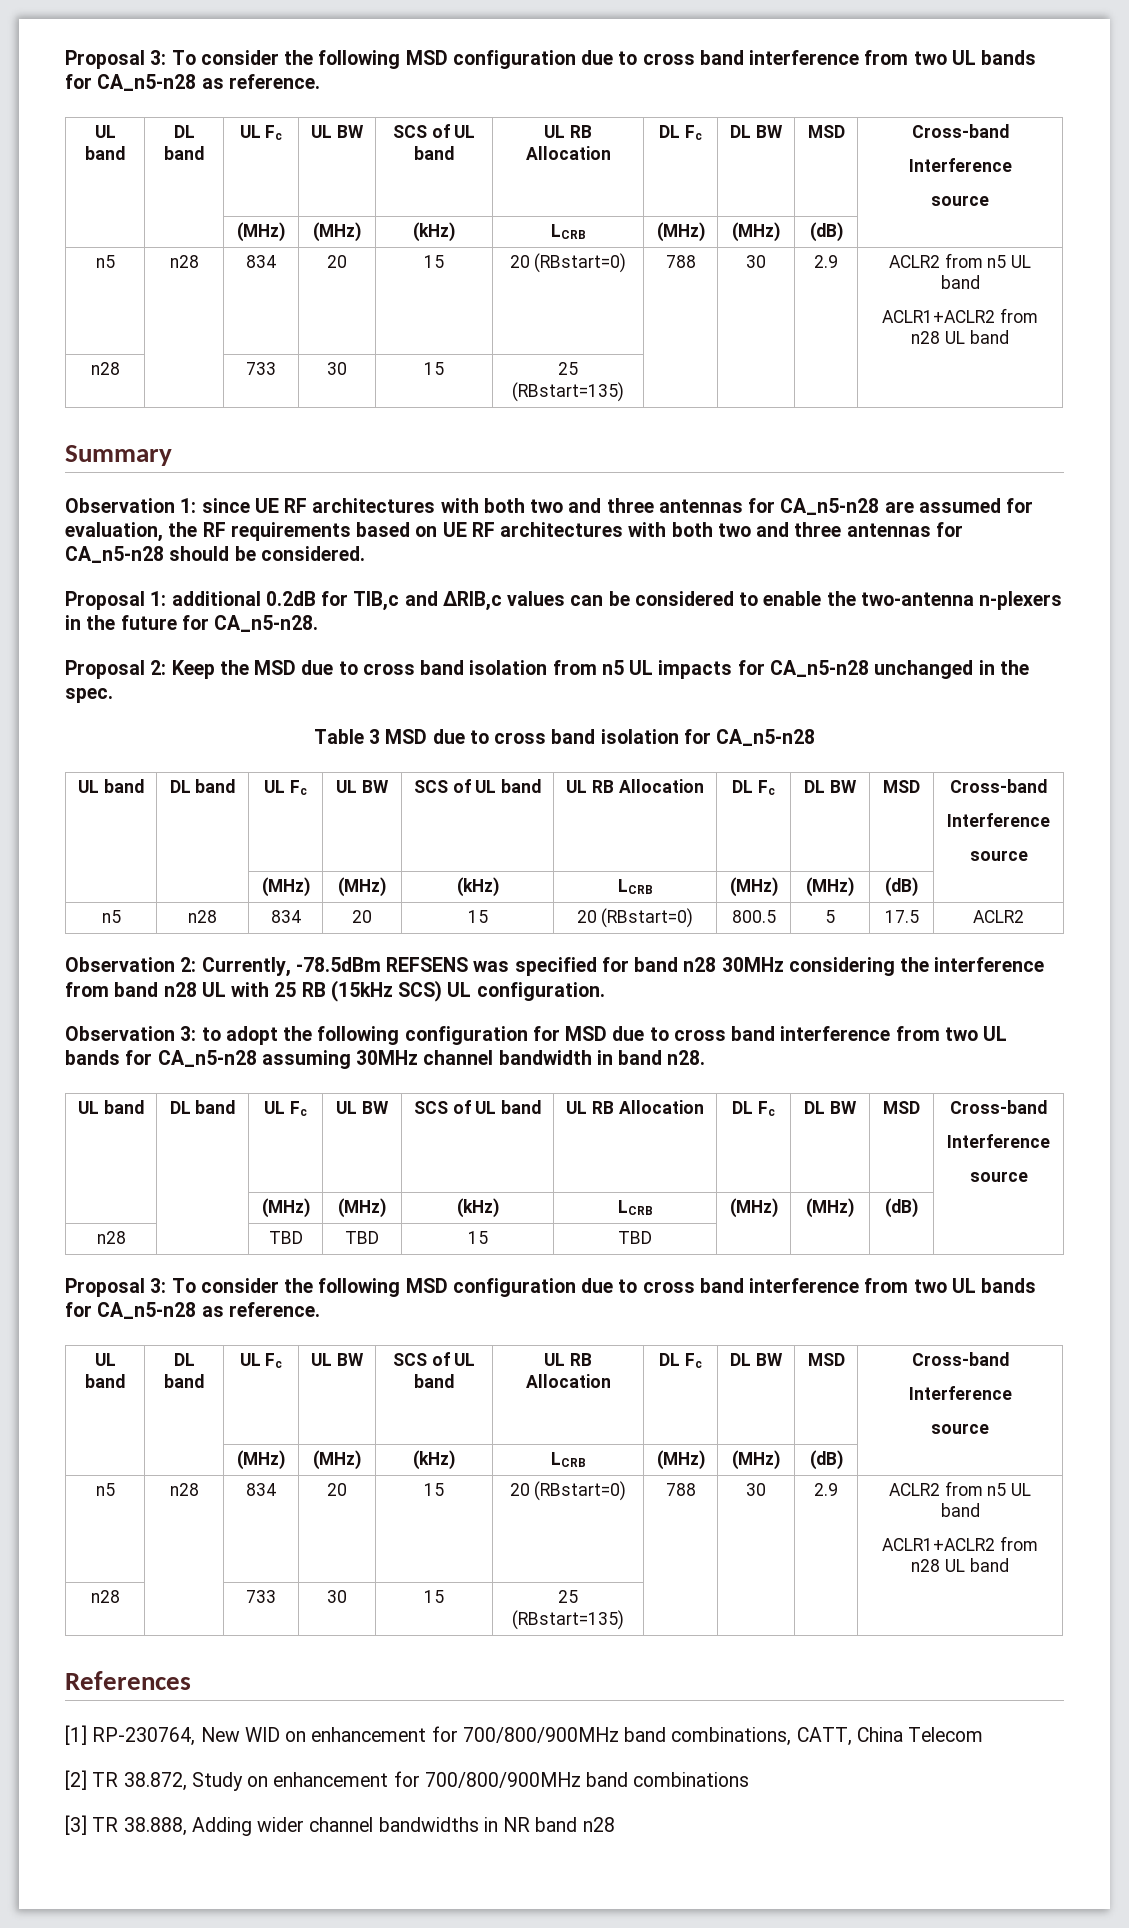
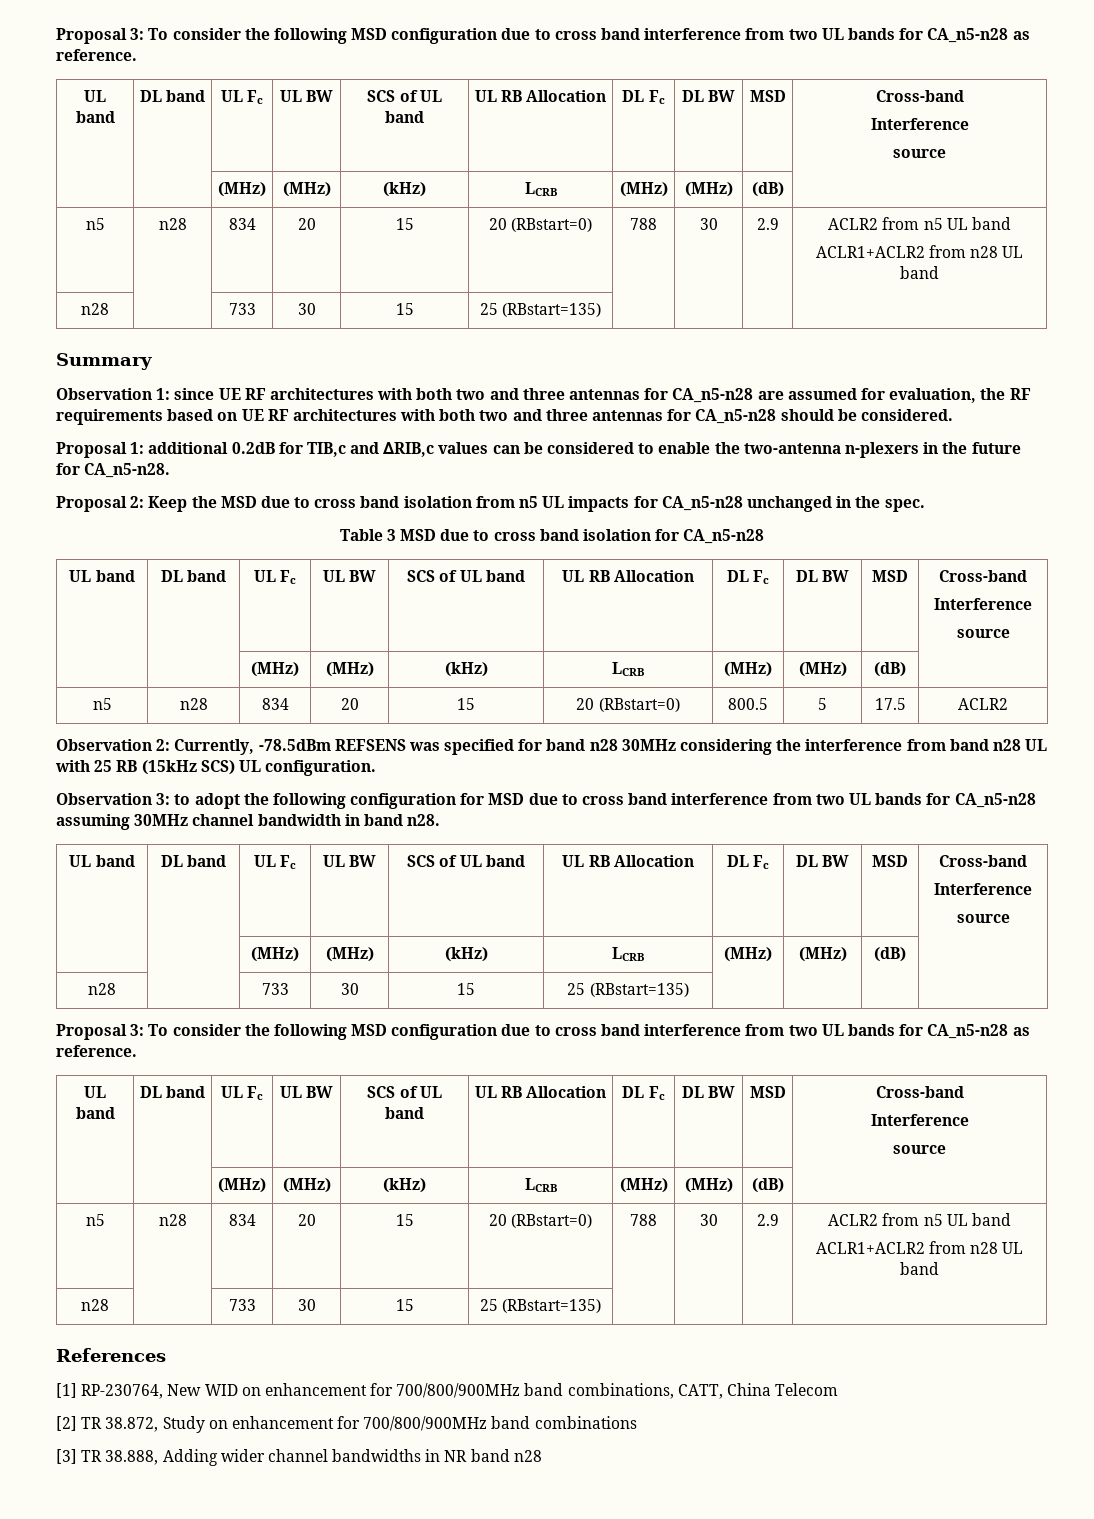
[268,1231,303,1244] [345,1231,379,1244] [467,1231,488,1244] [618,1231,652,1244] TBD | TBD | 15 | TBD -> [261,983,289,995] [340,983,359,995] [457,983,475,995] [567,983,689,997] 733 | 30 | 15 | 25 (RBstart=135)

